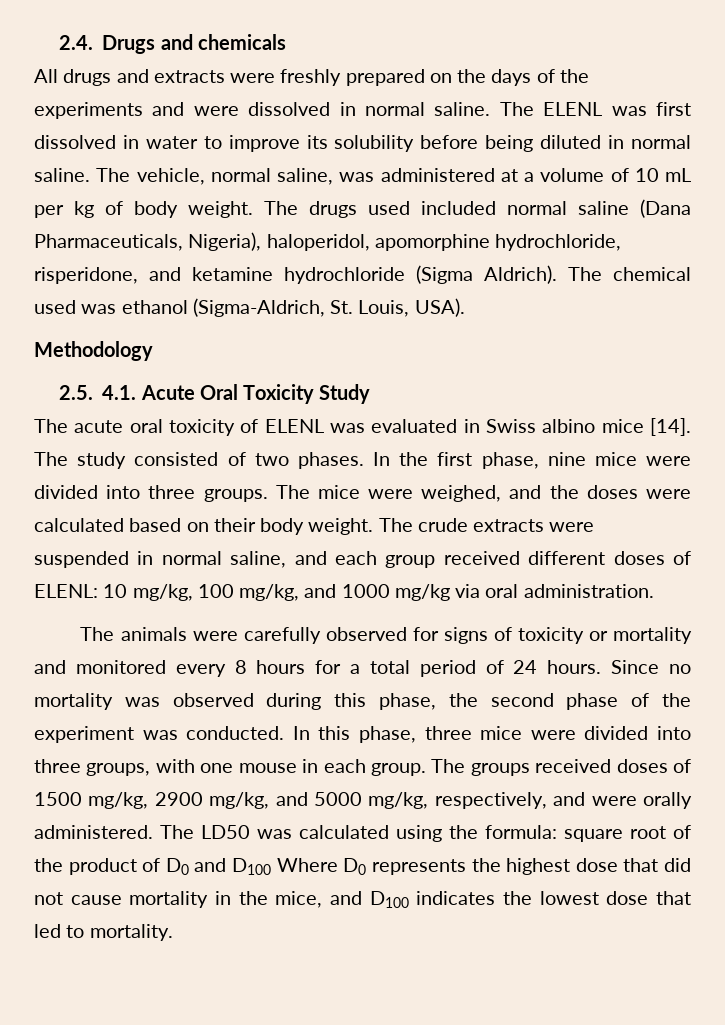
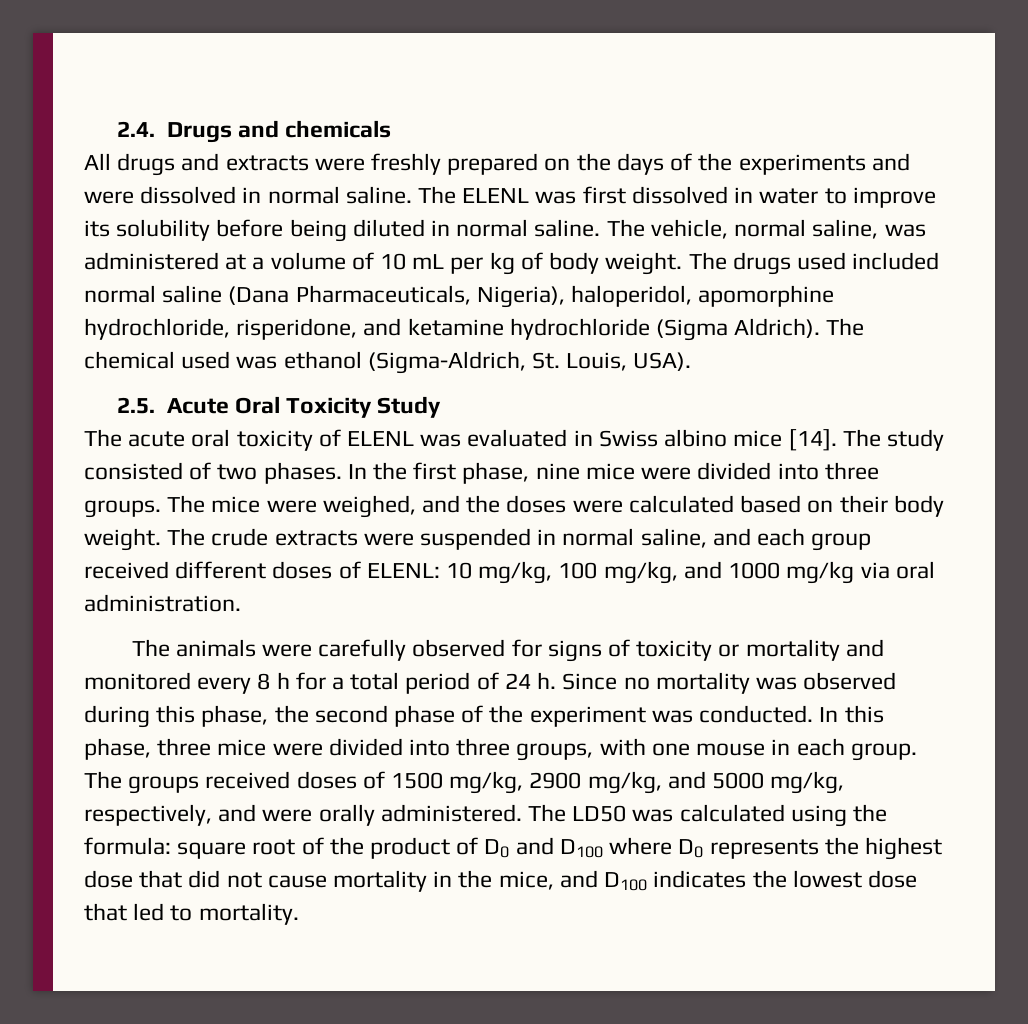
[34,341,153,361] // Methodology -> (692, 361) none
[102,385,137,400] 4.1. -> (156, 405) none
[256,660,306,674] hours -> [276,672,290,689] h
[547,660,602,674] hours. -> [537,672,557,689] h.
[276,858,338,872] Where -> [609,837,673,855] where

